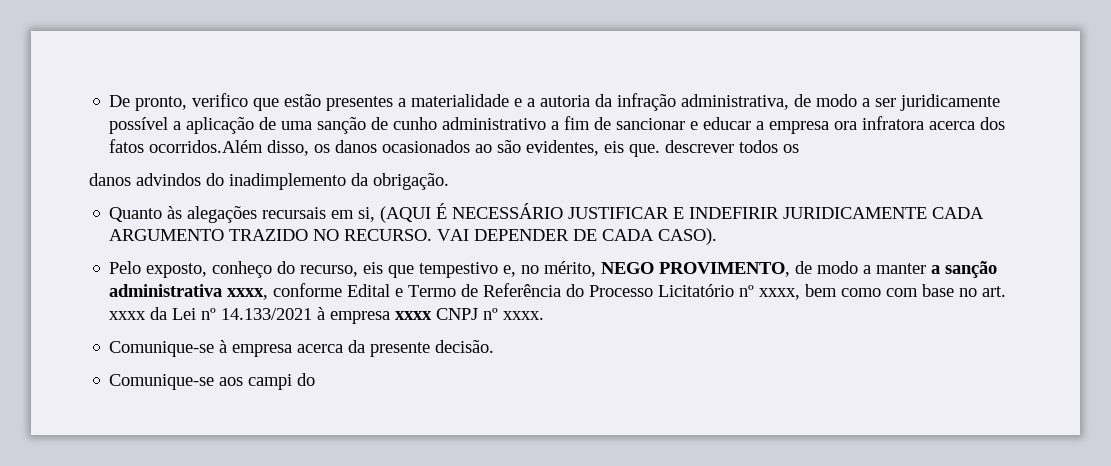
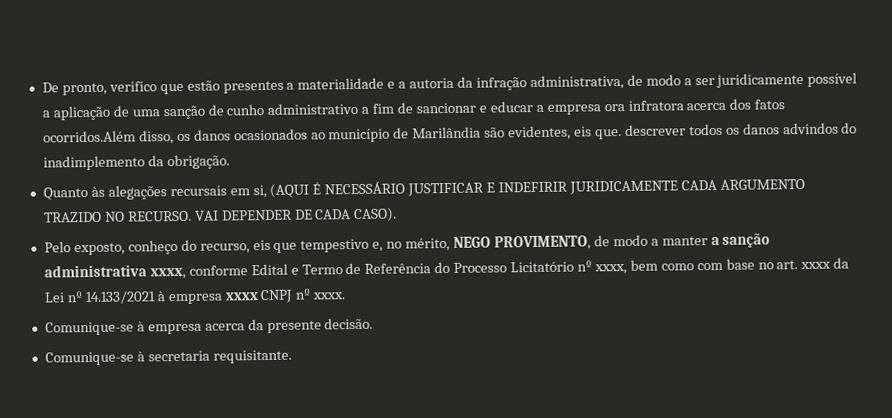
(493, 148) none -> [328,126,482,143] município de Marilândia
(800, 148) // -> (740, 131) none
[219,373,316,390] aos campi do -> [136,349,292,364] à secretaria requisitante.

